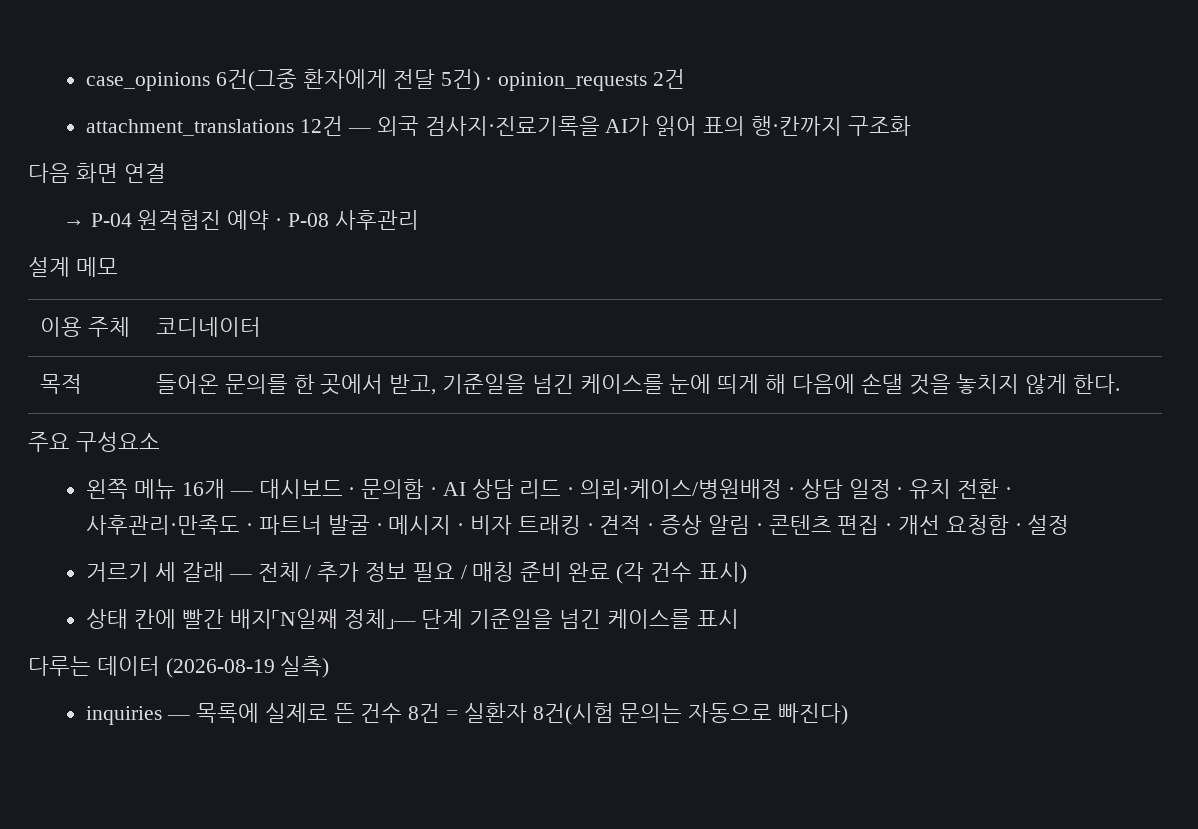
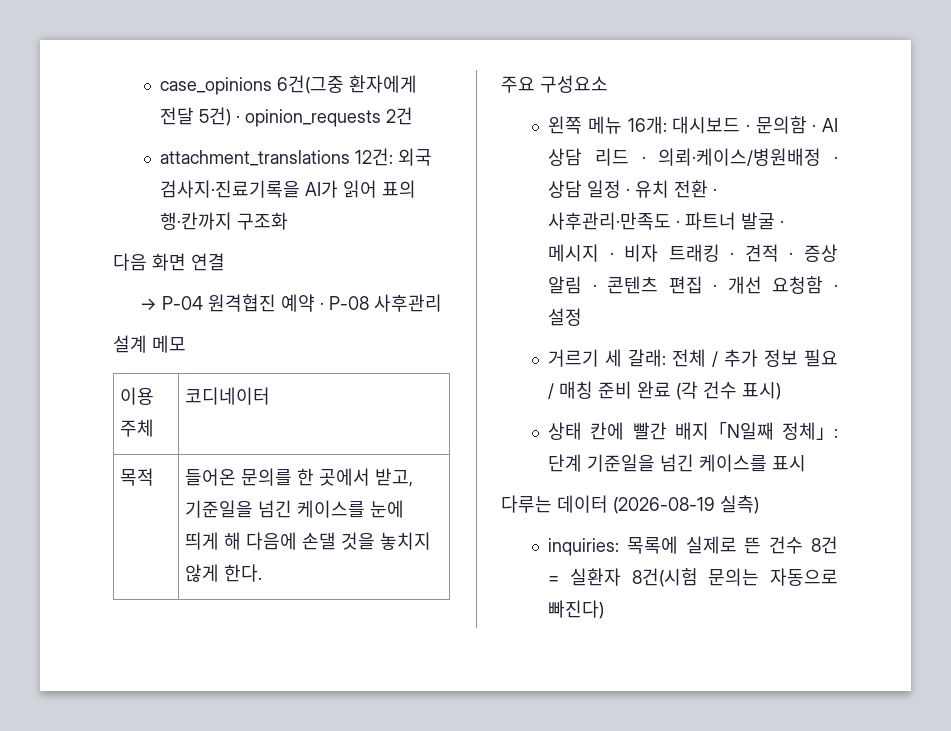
[300,116,372,136] 12건 — -> [355,148,394,166] 12건:
[182,479,253,499] 16개 — -> [627,116,667,134] 16개:
[182,562,252,582] 갈래 — -> [628,349,667,367] 갈래:
[392,621,416,626] — -> [834,428,838,438] :
[86,706,191,725] inquiries — -> [548,538,620,556] inquiries:

